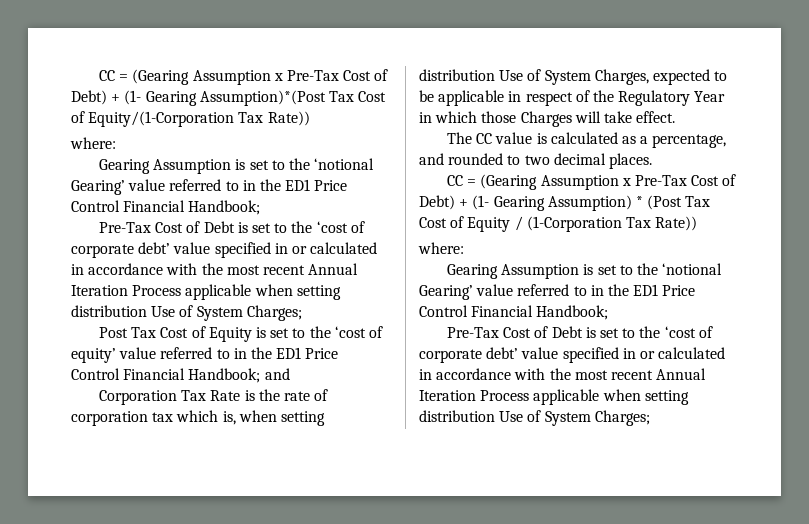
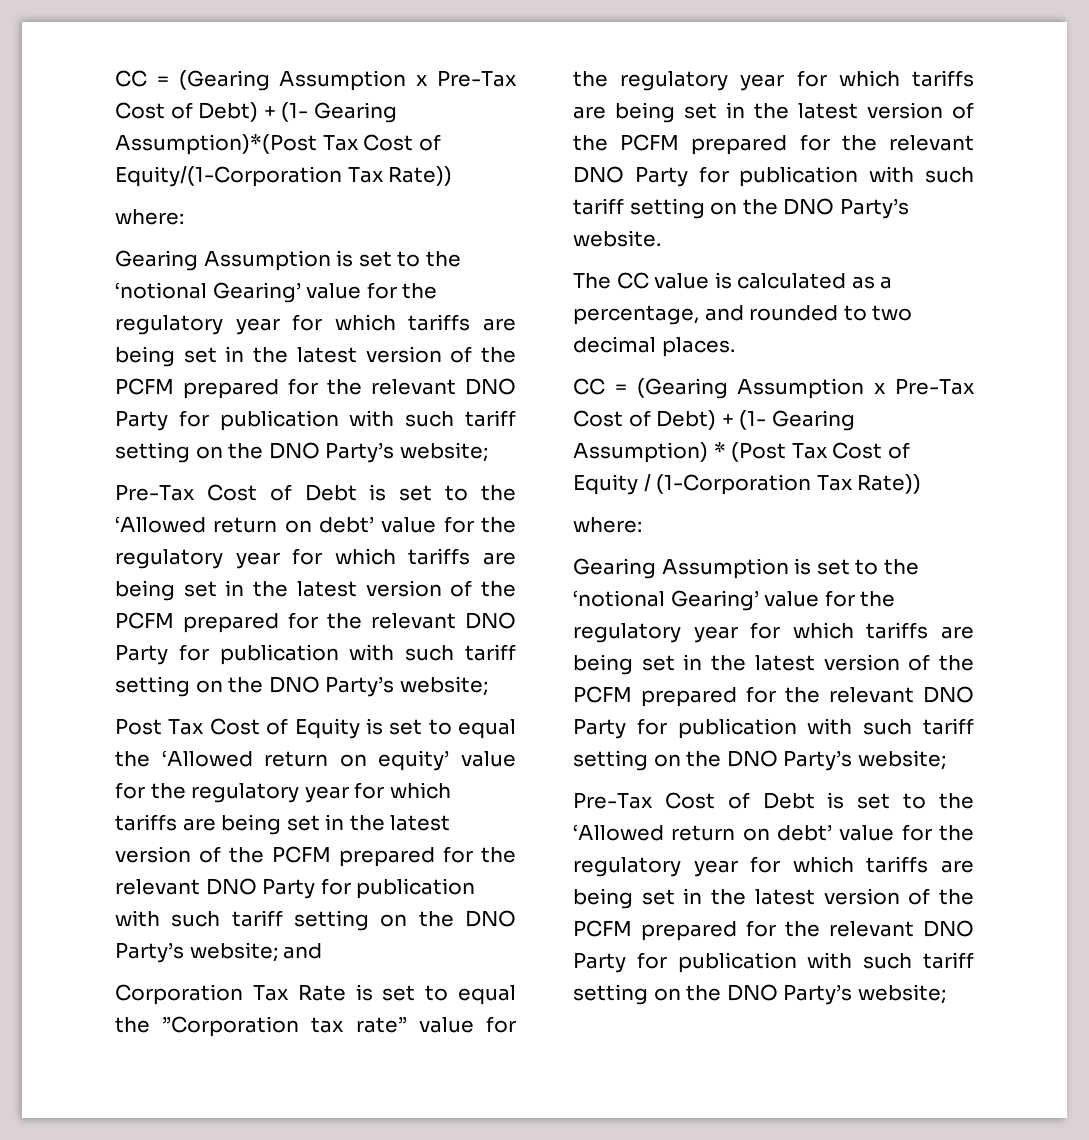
[169,179,348,191] [71,200,261,215] [99,221,365,233] [71,242,378,258] [71,263,359,275] [71,284,341,300] [71,305,302,321] referred to in the ED1 Price Control Financial Handbook; // Pre-Tax Cost of Debt is set to the ‘cost of corporate debt’ value specified in or calculated in accordance with the most recent Annual Iteration Process applicable when setting distribution Use of System Charges; -> [366,282,438,299] [115,314,517,335] [115,346,516,367] [115,378,516,399] [115,410,516,431] [115,442,488,463] [115,484,516,501] [115,516,516,533] [115,548,517,569] [115,580,516,601] [115,612,516,633] [115,644,516,665] [115,676,488,697] for the regulatory year for which tariffs are being set in the latest version of the PCFM prepared for the relevant DNO Party for publication with such tariff setting on the DNO Party’s website; // Pre-Tax Cost of Debt is set to the ‘Allowed return on debt’ value for the regulatory year for which tariffs are being set in the latest version of the PCFM prepared for the relevant DNO Party for publication with such tariff setting on the DNO Party’s website;
[309,326,383,338] [71,347,339,363] [71,368,261,383] the ‘cost of equity’ value referred to in the ED1 Price Control Financial Handbook; -> [458,719,516,739] [115,750,517,771] [115,782,451,803] [115,814,451,835] [115,846,516,867] [115,878,476,899] [115,910,516,931] [115,942,278,963] equal the ‘Allowed return on equity’ value for the regulatory year for which tariffs are being set in the latest version of the PCFM prepared for the relevant DNO Party for publication with such tariff setting on the DNO Party’s website;
[258,389,329,401] [71,410,325,426] [419,69,728,85] [419,90,726,106] [419,111,676,127] the rate of corporation tax which is, when setting distribution Use of System Charges, expected to be applicable in respect of the Regulatory Year in which those Charges will take effect. -> [382,985,516,1005] [115,1016,516,1037] [573,70,974,91] [573,102,974,123] [573,134,974,155] [573,166,974,187] [573,198,909,219] [573,230,661,247] set to equal the ”Corporation tax rate” value for the regulatory year for which tariffs are being set in the latest version of the PCFM prepared for the relevant DNO Party for publication with such tariff setting on the DNO Party’s website.
[517,284,696,296] [419,305,609,320] [447,326,713,338] [419,347,726,363] [419,368,707,380] [419,389,689,405] [419,410,650,426] referred to in the ED1 Price Control Financial Handbook; // Pre-Tax Cost of Debt is set to the ‘cost of corporate debt’ value specified in or calculated in accordance with the most recent Annual Iteration Process applicable when setting distribution Use of System Charges; -> [824,590,896,607] [573,622,975,643] [573,654,974,675] [573,686,974,707] [573,718,974,739] [573,750,946,771] [573,792,974,809] [573,824,974,841] [573,856,975,877] [573,888,974,909] [573,920,974,941] [573,952,974,973] [573,984,946,1005] for the regulatory year for which tariffs are being set in the latest version of the PCFM prepared for the relevant DNO Party for publication with such tariff setting on the DNO Party’s website; // Pre-Tax Cost of Debt is set to the ‘Allowed return on debt’ value for the regulatory year for which tariffs are being set in the latest version of the PCFM prepared for the relevant DNO Party for publication with such tariff setting on the DNO Party’s website;

